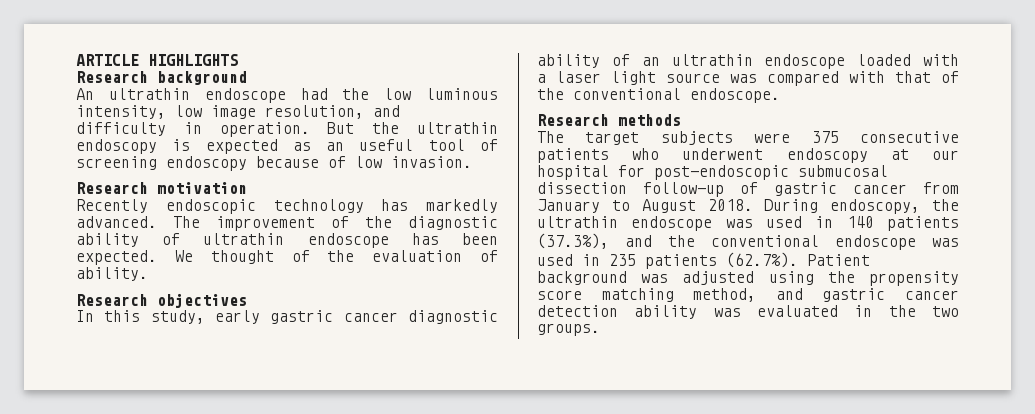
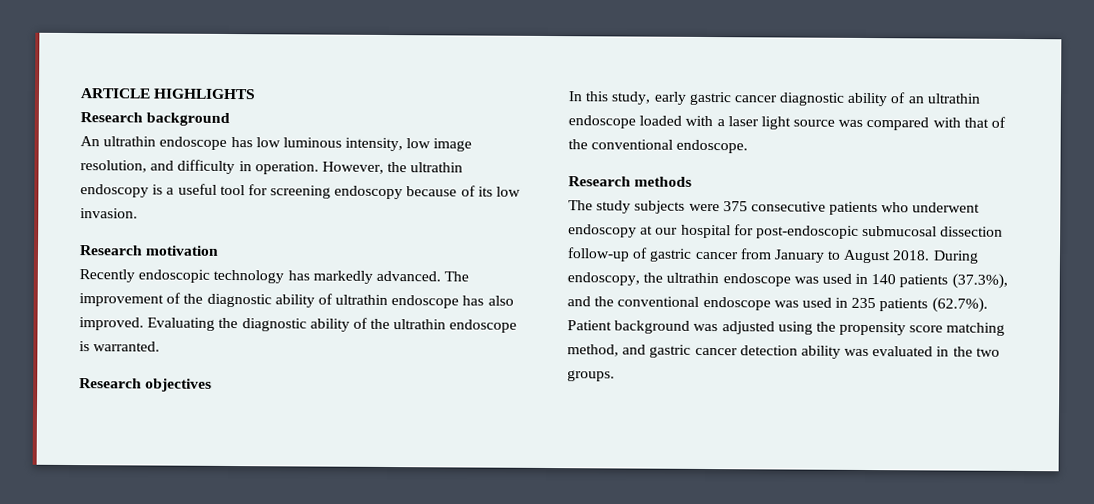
[300,88,370,100] had the -> [230,137,253,148] has
[327,122,355,134] But -> [321,161,384,174] However,
[205,139,345,154] expected as an -> [166,187,175,195] a
[479,139,498,151] of -> [247,184,268,196] for
(346, 162) none -> [477,186,493,197] its
[462,233,498,245] [76,250,498,265] [76,267,148,281] been expected. We thought of the evaluation of ability. -> [487,295,514,306] [79,317,518,333] [79,341,161,352] also improved. Evaluating the diagnostic ability of the ultrathin endoscope is warranted.
[585,132,640,145] target -> [596,200,632,214] study

